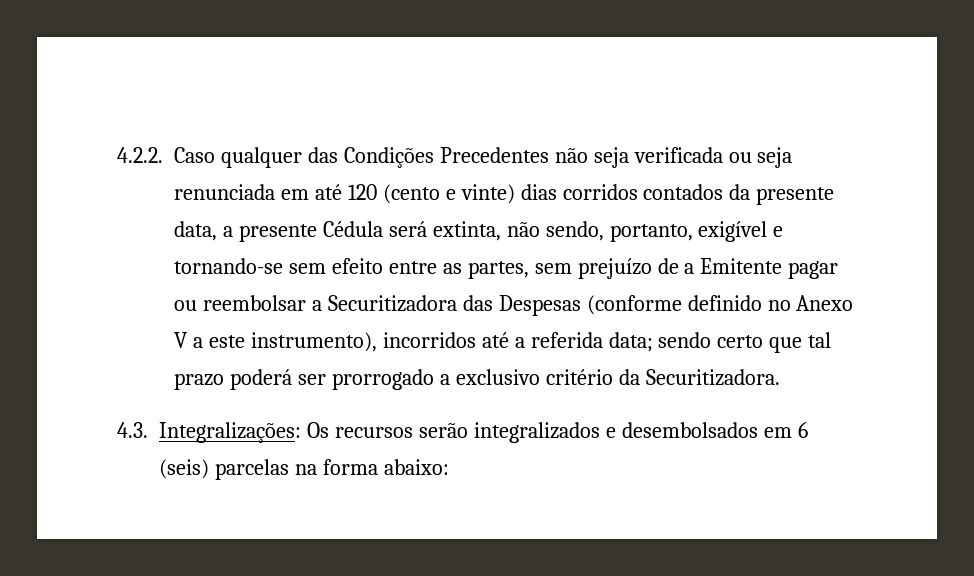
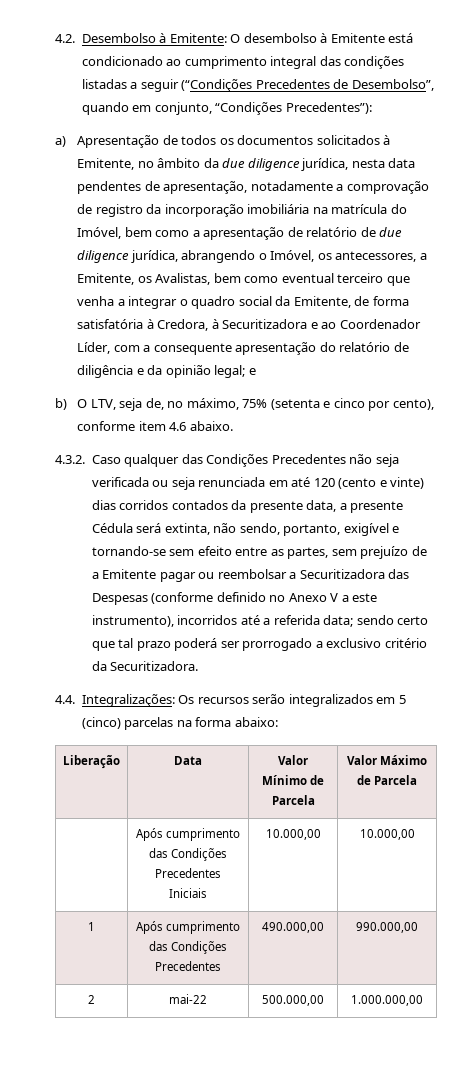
[117,147,163,163] 4.2.2. -> [55,33,414,43] [81,56,405,69] [81,79,434,92] [81,102,372,115] [55,135,391,148] [77,158,416,171] [77,181,429,194] [77,204,407,217] [77,227,403,240] [77,250,427,263] [77,273,410,286] [77,296,409,309] [77,319,421,331] [77,342,409,355] [77,365,256,378] [55,398,434,411] [77,421,233,431] [55,455,85,464] 4.2. Desembolso à Emitente: O desembolso à Emitente está condicionado ao cumprimento integral das condições listadas a seguir (“Condições Precedentes de Desembolso”, quando em conjunto, “Condições Precedentes”): // a) Apresentação de todos os documentos solicitados à Emitente, no âmbito da due diligence jurídica, nesta data pendentes de apresentação, notadamente a comprovação de registro da incorporação imobiliária na matrícula do Imóvel, bem como a apresentação de relatório de due diligence jurídica, abrangendo o Imóvel, os antecessores, a Emitente, os Avalistas, bem como eventual terceiro que venha a integrar o quadro social da Emitente, de forma satisfatória à Credora, à Securitizadora e ao Coordenador Líder, com a consequente apresentação do relatório de diligência e da opinião legal; e // b) O LTV, seja de, no máximo, 75% (setenta e cinco por cento), conforme item 4.6 abaixo. // 4.3.2.
[117,422,148,438] 4.3. -> [55,695,75,704] 4.4.
[605,422,808,438] [159,459,209,479] e desembolsados em 6 (seis) -> [376,695,406,704] [81,717,121,729] em 5 (cinco)
(449, 467) none -> [63,755,120,769] [174,756,202,765] [278,755,308,765] [261,775,325,785] [271,795,315,805] [346,755,428,765] [356,775,418,785] [135,828,241,841] [148,848,228,861] [155,868,221,878] [169,888,207,898] [265,829,321,840] [359,829,415,840] [88,922,95,931] [135,921,241,934] [148,941,228,954] [155,961,221,971] [262,922,324,933] [356,922,418,933] [88,995,95,1004] [169,994,207,1004] [262,995,324,1006] [351,995,423,1006] // Liberação | Data | Valor Mínimo de Parcela | Valor Máximo de Parcela // | Após cumprimento das Condições Precedentes Iniciais | 10.000,00 | 10.000,00 // 1 | Após cumprimento das Condições Precedentes | 490.000,00 | 990.000,00 // 2 | mai-22 | 500.000,00 | 1.000.000,00

